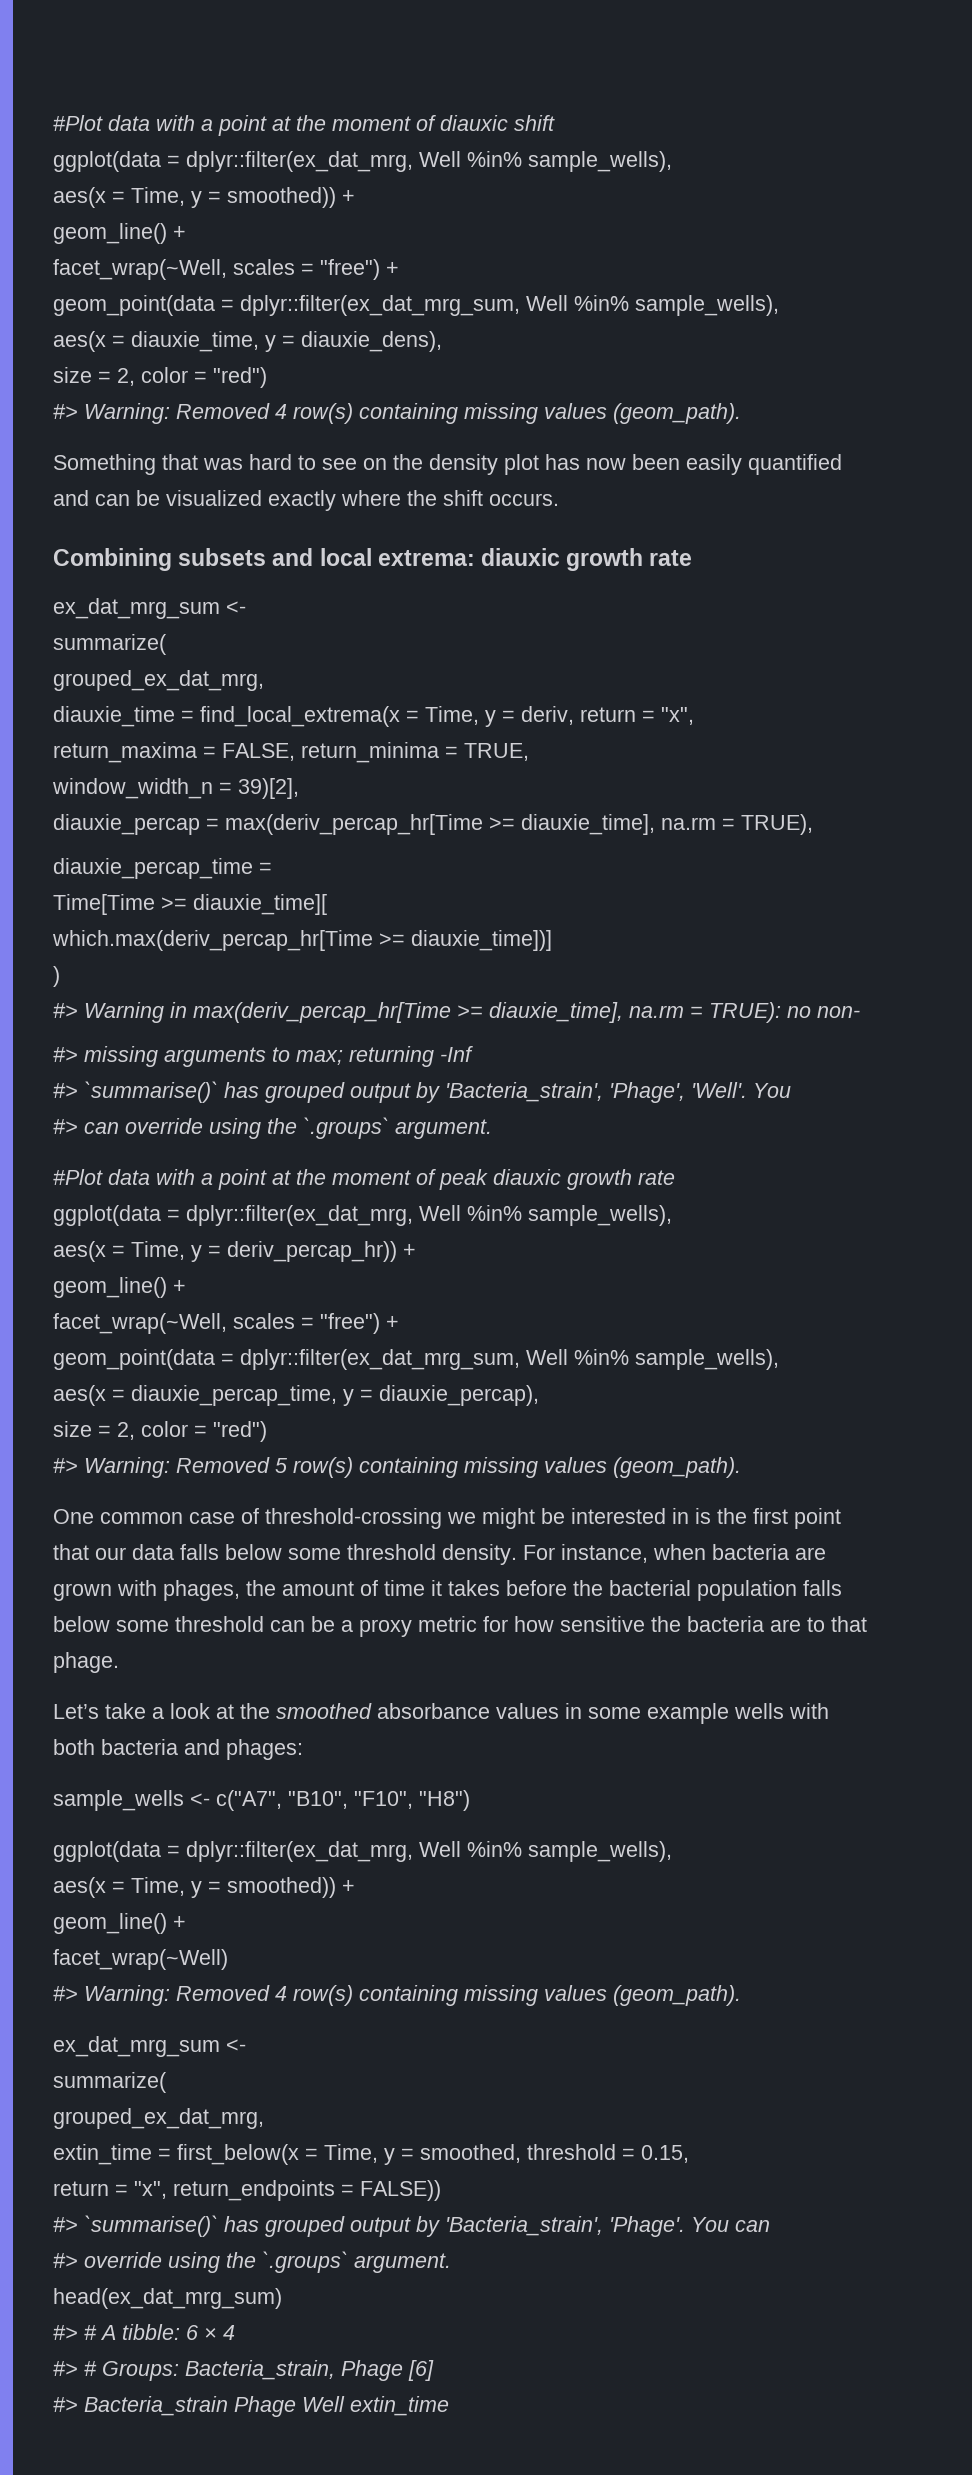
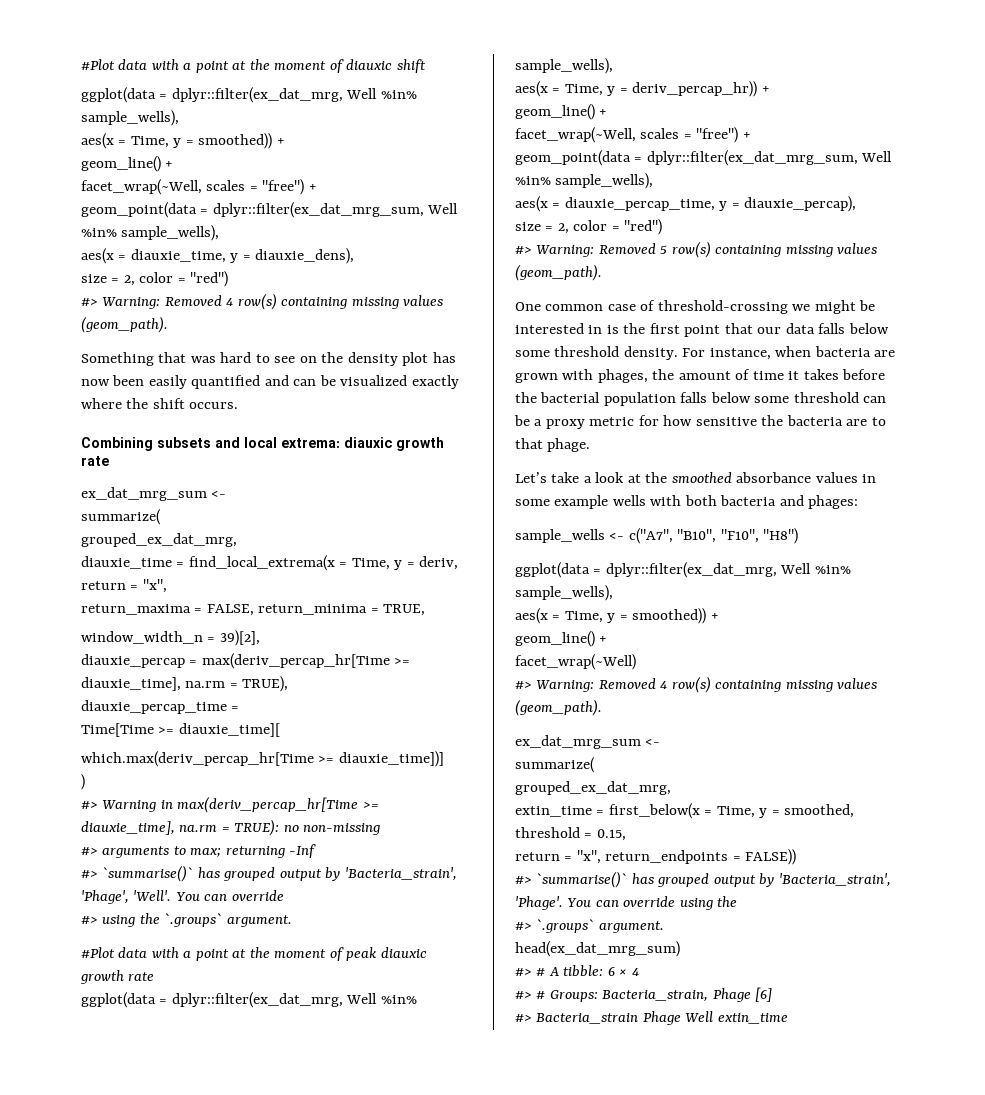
[817,1006,860,1018] [53,1046,158,1067] non- // #> missing -> [303,823,381,835] [81,847,98,855] non-missing // #>
[53,1118,203,1134] // #> can override -> [204,890,284,901] [81,916,98,924] can override // #>
[53,2252,256,2273] // #> override using the -> [623,896,738,910] [515,922,532,930] override using the // #>

